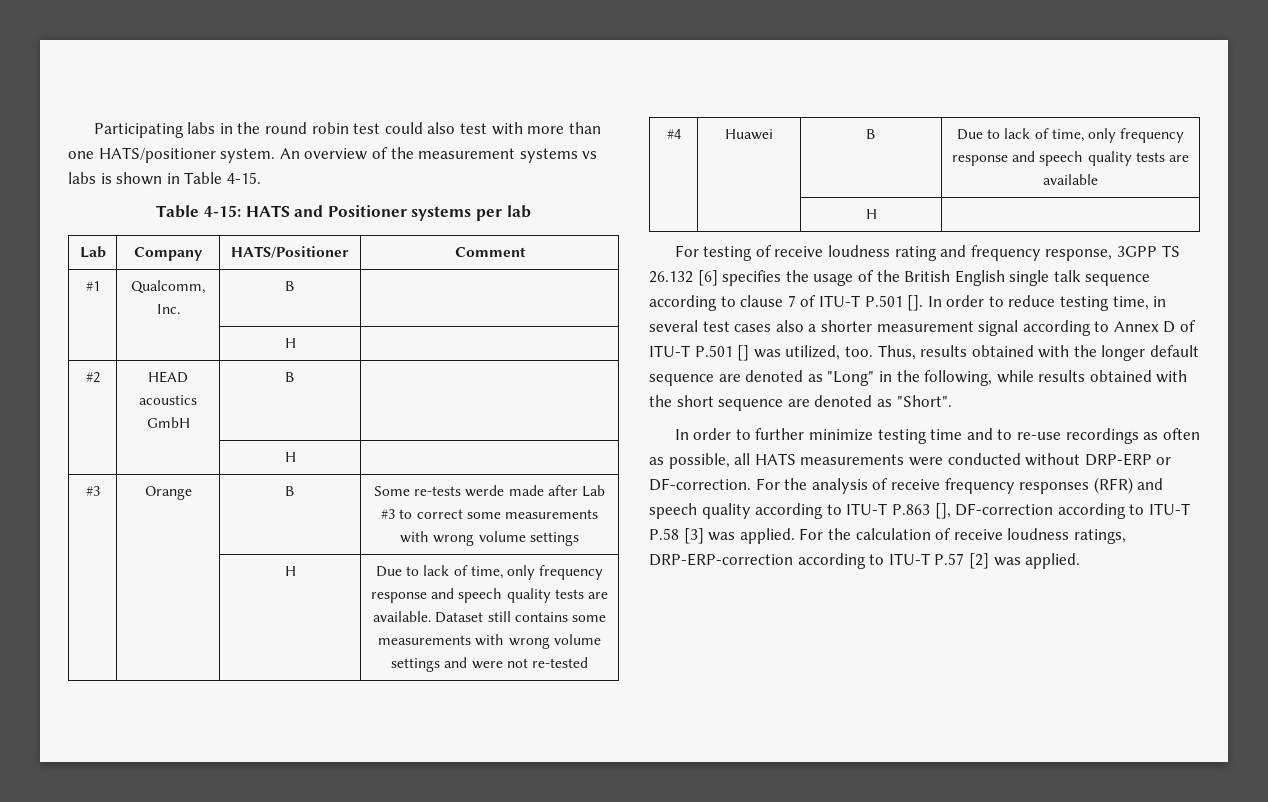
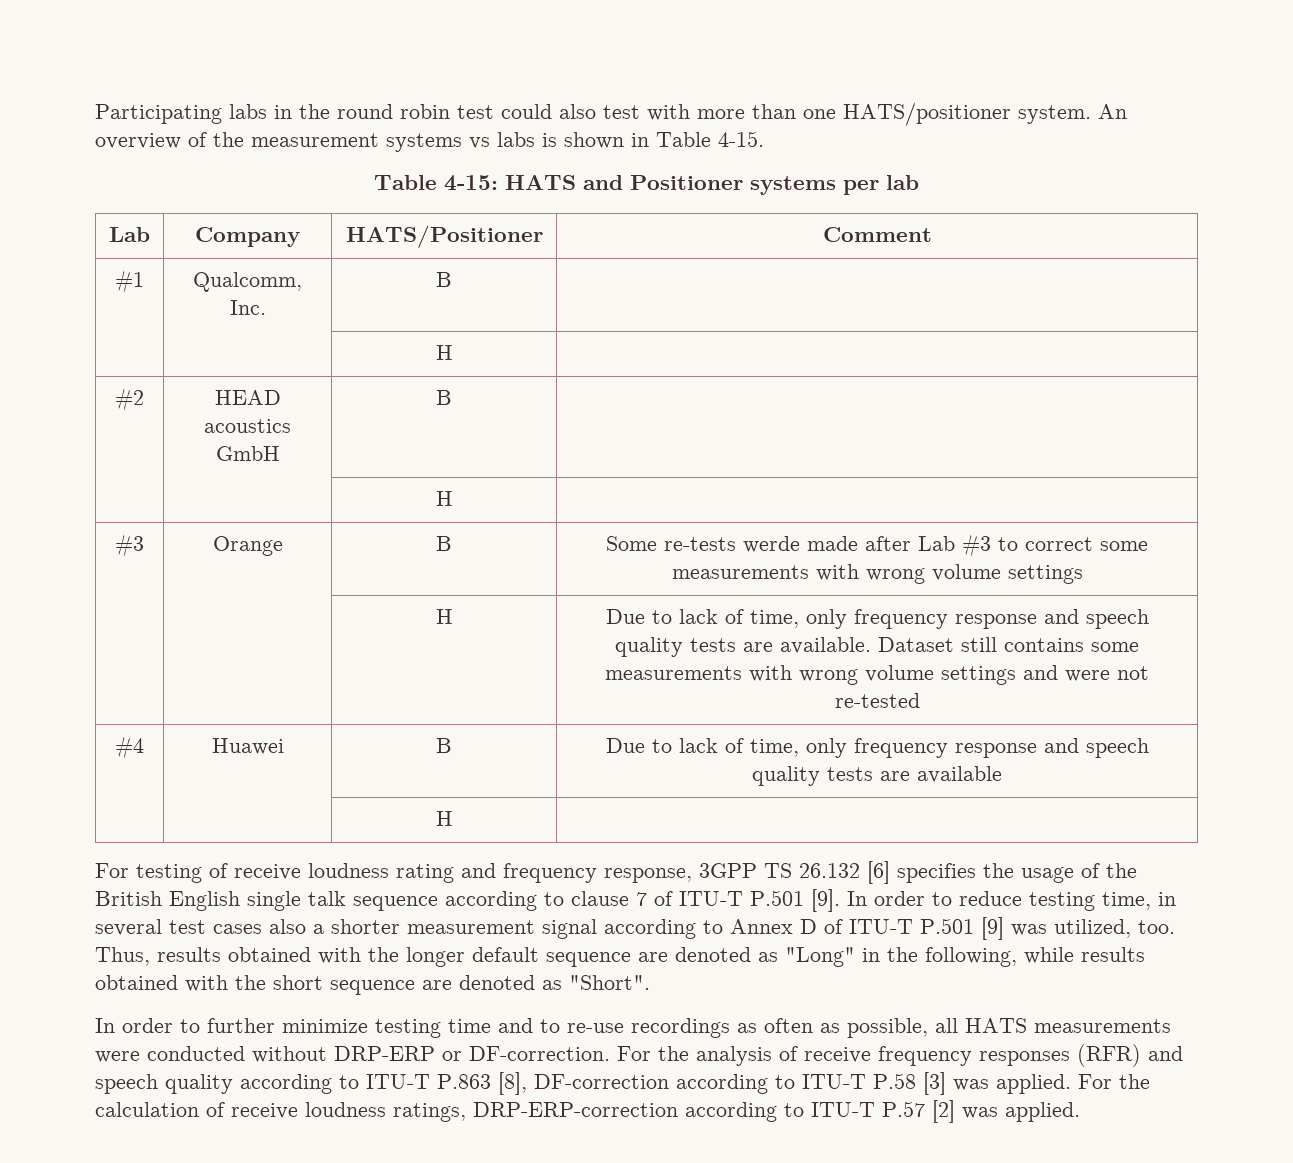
[907,295,924,311] []. -> [811,889,840,912] [9].
[737,345,750,361] [] -> [981,917,1004,940] [9]
[934,503,951,519] [], -> [498,1072,527,1095] [8],

